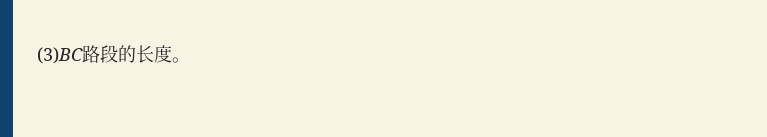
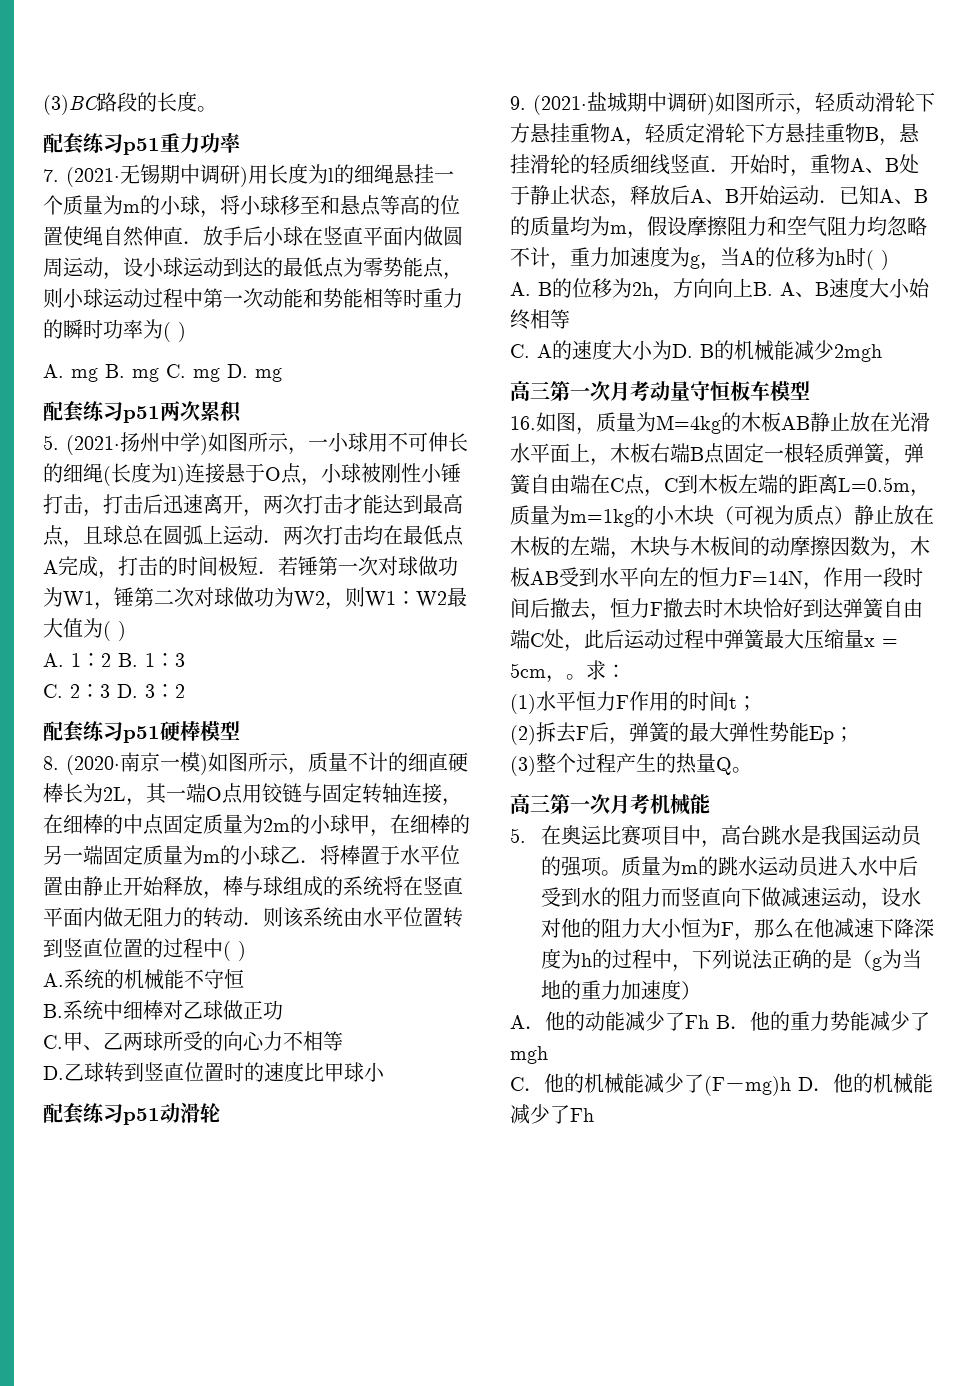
(190, 60) none -> [43,132,241,155] [43,163,454,187] [43,195,460,218] [43,226,463,247] [43,257,463,280] [43,288,463,308] [43,319,186,342] [43,364,282,382] [43,401,242,423] [43,432,468,455] [43,462,461,486] [43,494,463,517] [43,525,464,548] [43,556,458,579] [43,587,467,610] [43,618,126,641] [43,653,185,667] [43,684,185,698] [43,721,240,743] [43,752,468,775] [43,783,462,806] [43,814,470,837] [43,845,460,865] [43,876,463,899] [43,907,463,928] [43,938,246,961] [43,969,244,990] [43,1000,283,1020] [43,1031,343,1051] [43,1061,385,1083] [43,1103,220,1125] [510,92,935,115] [510,123,920,146] [510,154,919,177] [510,185,928,208] [510,216,927,239] [510,246,889,270] [510,277,930,301] [510,309,570,330] [510,339,882,362] [510,381,810,401] [510,412,930,435] [510,443,924,466] [510,474,930,497] [510,505,934,527] [510,536,930,559] [510,567,923,590] [510,598,923,621] [510,629,898,652] [510,660,626,683] [510,691,757,714] [510,722,854,745] [510,753,752,776] [510,794,710,815] [510,825,924,848] [541,856,919,877] [541,887,922,910] [541,918,935,941] [541,948,923,972] [541,979,702,1000] [510,1011,930,1031] [510,1046,548,1064] [510,1073,933,1096] [510,1104,594,1124] // 配套练习p51重力功率 // 7. (2021·无锡期中调研)用长度为l的细绳悬挂一个质量为m的小球，将小球移至和悬点等高的位置使绳自然伸直．放手后小球在竖直平面内做圆周运动，设小球运动到达的最低点为零势能点，则小球运动过程中第一次动能和势能相等时重力的瞬时功率为( ) // A. mg B. mg C. mg D. mg // 配套练习p51两次累积 // 5. (2021·扬州中学)如图所示，一小球用不可伸长的细绳(长度为l)连接悬于O点，小球被刚性小锤打击，打击后迅速离开，两次打击才能达到最高点，且球总在圆弧上运动．两次打击均在最低点A完成，打击的时间极短．若锤第一次对球做功为W1，锤第二次对球做功为W2，则W1∶W2最大值为( ) // A. 1∶2 B. 1∶3 // C. 2∶3 D. 3∶2 // 配套练习p51硬棒模型 // 8. (2020·南京一模)如图所示，质量不计的细直硬棒长为2L，其一端O点用铰链与固定转轴连接，在细棒的中点固定质量为2m的小球甲，在细棒的另一端固定质量为m的小球乙．将棒置于水平位置由静止开始释放，棒与球组成的系统将在竖直平面内做无阻力的转动．则该系统由水平位置转到竖直位置的过程中( ) // A.系统的机械能不守恒 // B.系统中细棒对乙球做正功 // C.甲、乙两球所受的向心力不相等 // D.乙球转到竖直位置时的速度比甲球小 // 配套练习p51动滑轮 // 9. (2021·盐城期中调研)如图所示，轻质动滑轮下方悬挂重物A，轻质定滑轮下方悬挂重物B，悬挂滑轮的轻质细线竖直．开始时，重物A、B处于静止状态，释放后A、B开始运动．已知A、B的质量均为m，假设摩擦阻力和空气阻力均忽略不计，重力加速度为g，当A的位移为h时( ) // A. B的位移为2h，方向向上B. A、B速度大小始终相等 // C. A的速度大小为D. B的机械能减少2mgh // 高三第一次月考动量守恒板车模型 // 16.如图，质量为M=4kg的木板AB静止放在光滑水平面上，木板右端B点固定一根轻质弹簧，弹簧自由端在C点，C到木板左端的距离L=0.5m，质量为m=1kg的小木块（可视为质点）静止放在木板的左端，木块与木板间的动摩擦因数为，木板AB受到水平向左的恒力F=14N，作用一段时间后撤去，恒力F撤去时木块恰好到达弹簧自由端C处，此后运动过程中弹簧最大压缩量x = 5cm，。求： // (1)水平恒力F作用的时间t； // (2)拆去F后，弹簧的最大弹性势能Ep； // (3)整个过程产生的热量Q。 // 高三第一次月考机械能 // 5.在奥运比赛项目中，高台跳水是我国运动员的强项。质量为m的跳水运动员进入水中后受到水的阻力而竖直向下做减速运动，设水对他的阻力大小恒为F，那么在他减速下降深度为h的过程中，下列说法正确的是（g为当地的重力加速度） // A．他的动能减少了Fh B．他的重力势能减少了mgh // C．他的机械能减少了(F－mg)h D．他的机械能减少了Fh

